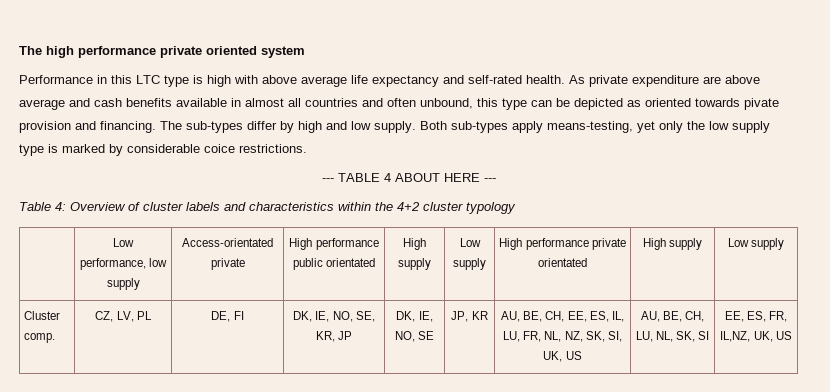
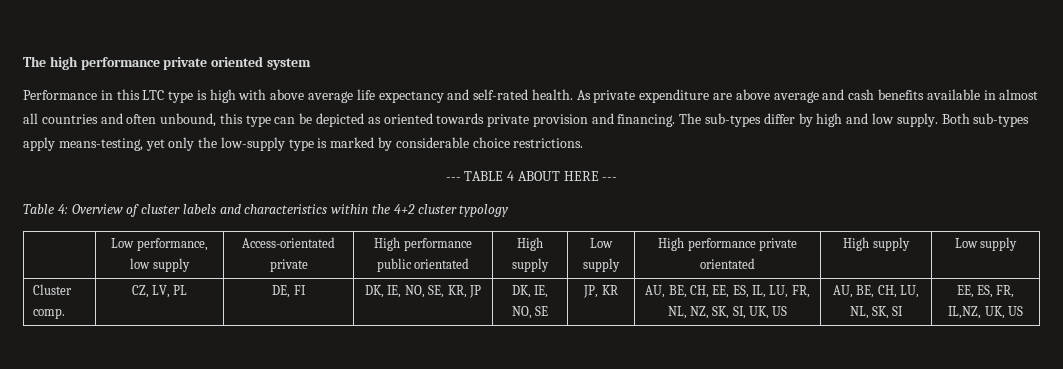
[744,98,779,110] pivate -> [487,114,530,127] private
[709,121,770,133] low supply -> [220,137,285,151] low-supply
[204,144,235,153] coice -> [472,137,510,148] choice

